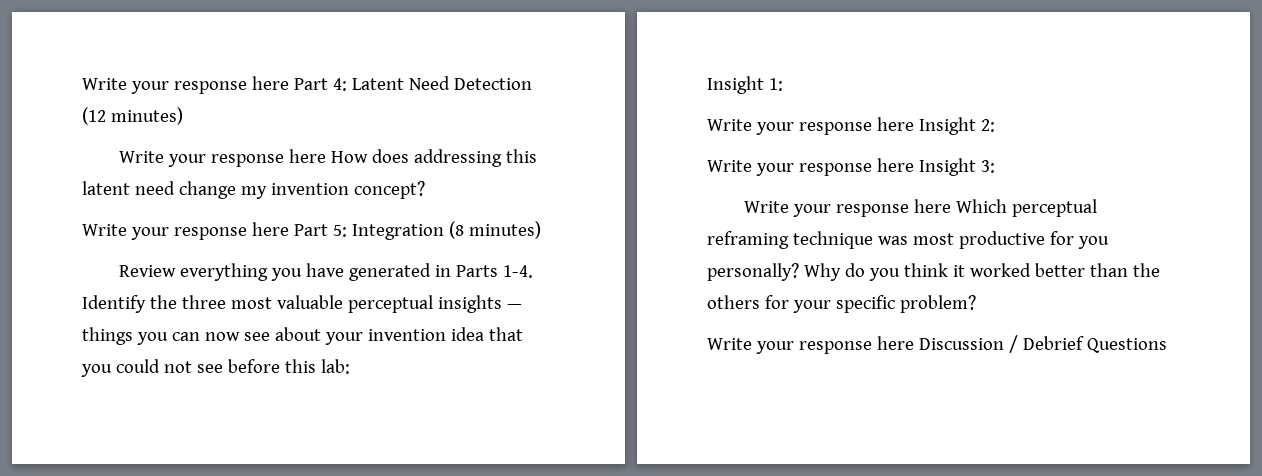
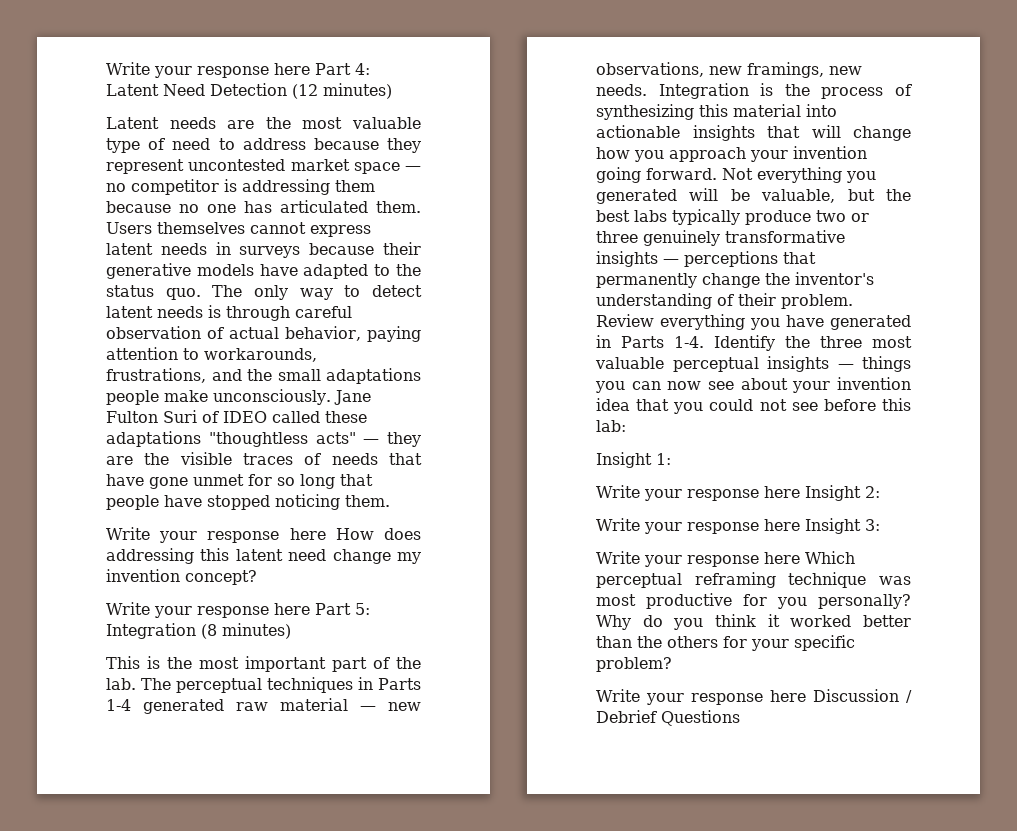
(183, 116) none -> [106,117,421,129] [106,138,421,153] [106,159,421,174] [106,179,375,195] [106,200,421,213] [106,222,371,237] [106,242,422,258] [106,263,422,279] [106,285,422,300] [106,305,352,321] [106,326,421,342] [106,347,317,362] [106,368,421,384] [106,389,371,405] [106,410,367,423] [106,431,421,447] [106,452,422,465] [106,474,373,489] [106,494,390,510] // Latent needs are the most valuable type of need to address because they represent uncontested market space — no competitor is addressing them because no one has articulated them. Users themselves cannot express latent needs in surveys because their generative models have adapted to the status quo. The only way to detect latent needs is through careful observation of actual behavior, paying attention to workarounds, frustrations, and the small adaptations people make unconsciously. Jane Fulton Suri of IDEO called these adaptations "thoughtless acts" — they are the visible traces of needs that have gone unmet for so long that people have stopped noticing them.
(541, 230) none -> [106,656,421,672] [106,677,421,693] [106,698,421,714] [596,62,862,78] [596,83,912,99] [596,104,837,120] [596,125,911,141] [596,146,867,162] [596,167,876,183] [596,188,911,204] [596,209,869,225] [596,230,845,246] [596,251,816,267] [596,272,874,288] [596,293,853,309] This is the most important part of the lab. The perceptual techniques in Parts 1-4 generated raw material — new observations, new framings, new needs. Integration is the process of synthesizing this material into actionable insights that will change how you approach your invention going forward. Not everything you generated will be valuable, but the best labs typically produce two or three genuinely transformative insights — perceptions that permanently change the inventor's understanding of their problem.

